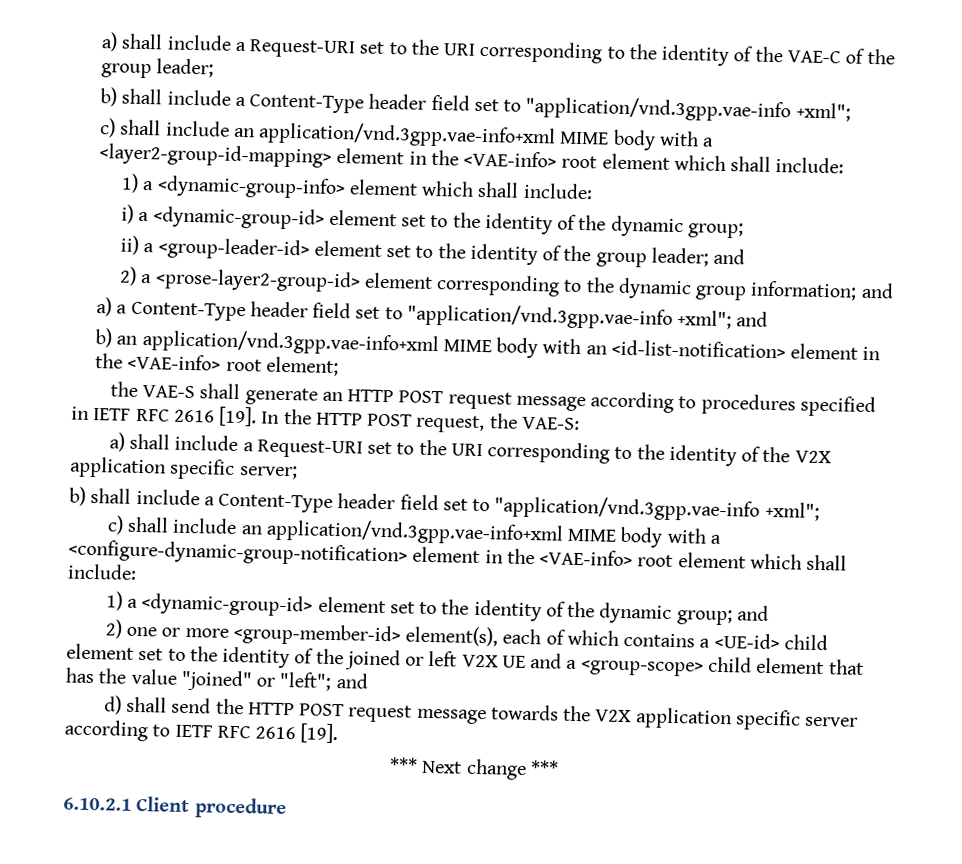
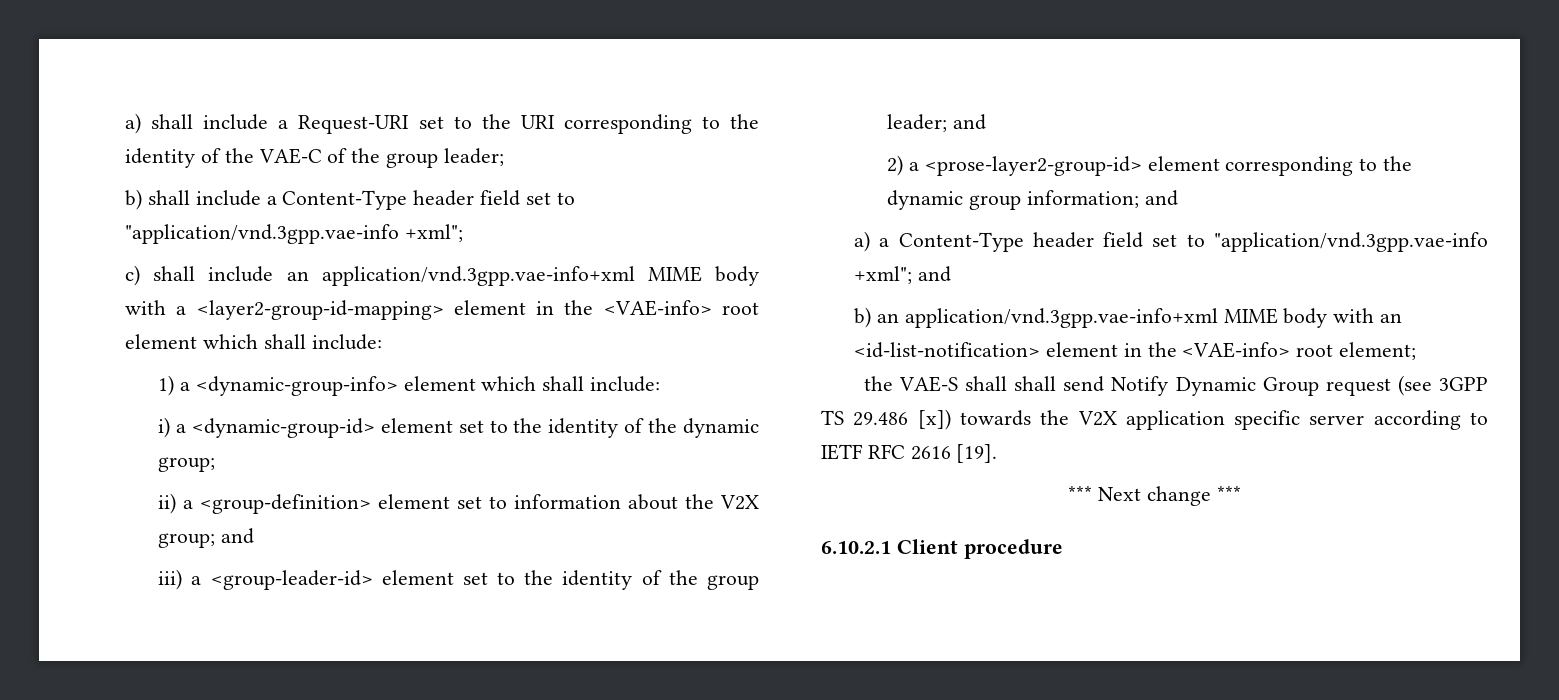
(155, 248) none -> [200,494,760,514] [158,528,255,548] [158,569,202,590] <group-definition> element set to information about the V2X group; and // iii) a
[244,387,876,418] [71,406,580,434] [108,432,832,467] [69,456,298,480] [69,486,820,522] [106,515,721,548] [68,539,848,571] [67,563,137,580] [105,591,769,626] [104,619,828,651] [66,643,864,677] [65,667,368,692] [103,695,487,725] generate an HTTP POST request message according to procedures specified in IETF RFC 2616 [19]. In the HTTP POST request, the VAE-S: // a) shall include a Request-URI set to the URI corresponding to the identity of the V2X application specific server; // b) shall include a Content-Type header field set to "application/vnd.3gpp.vae-info +xml"; // c) shall include an application/vnd.3gpp.vae-info+xml MIME body with a <configure-dynamic-group-notification> element in the <VAE-info> root element which shall include: // 1) a <dynamic-group-id> element set to the identity of the dynamic group; and // 2) one or more <group-member-id> element(s), each of which contains a <UE-id> child element set to the identity of the joined or left V2X UE and a <group-scope> child element that has the value "joined" or "left"; and // d) shall send the HTTP POST request message -> [1014,375,1488,396] [821,409,951,430] shall send Notify Dynamic Group request (see 3GPP TS 29.486 [x])

